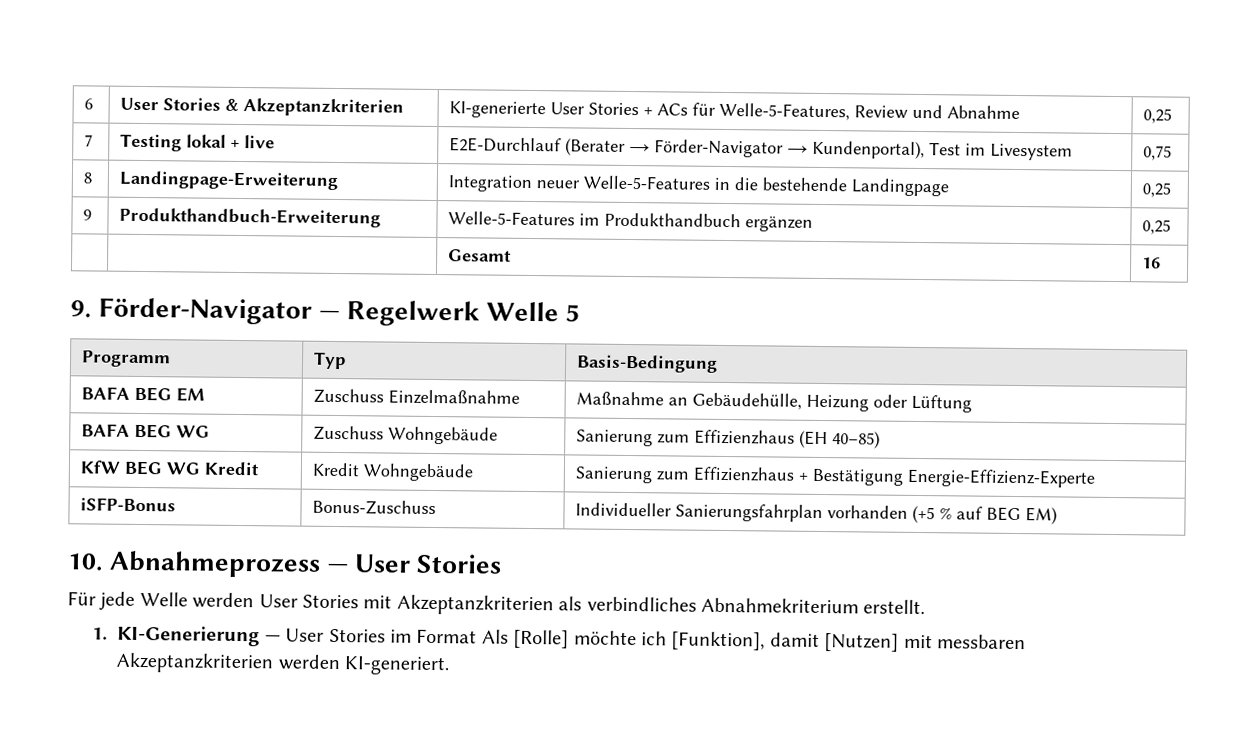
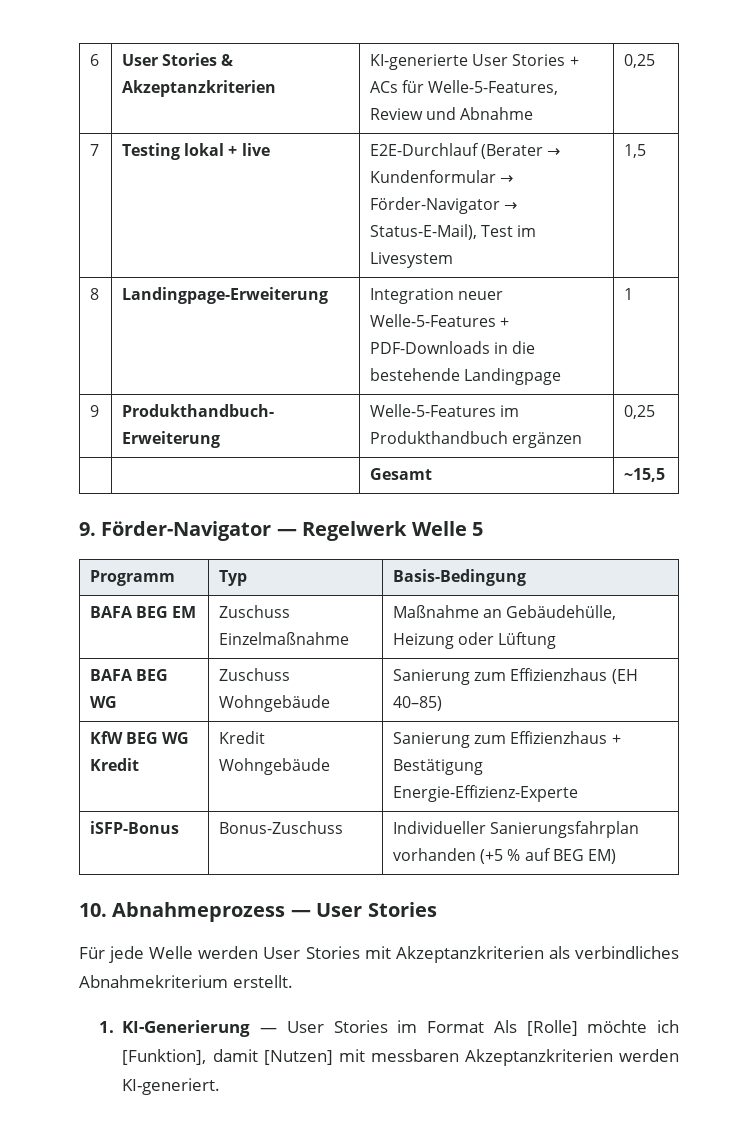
(651, 148) none -> [370,170,514,183] Kundenformular →
[812,140,926,160] Kundenportal), -> [370,224,478,240] Status-E-Mail),
[1143,145,1173,161] 0,75 -> [624,144,647,158] 1,5
(711, 182) none -> [500,317,510,327] [370,341,491,354] + PDF-Downloads
[1142,182,1172,198] 0,25 -> [624,288,634,300] 1
[1142,257,1162,269] 16 -> [624,468,666,482] ~15,5

